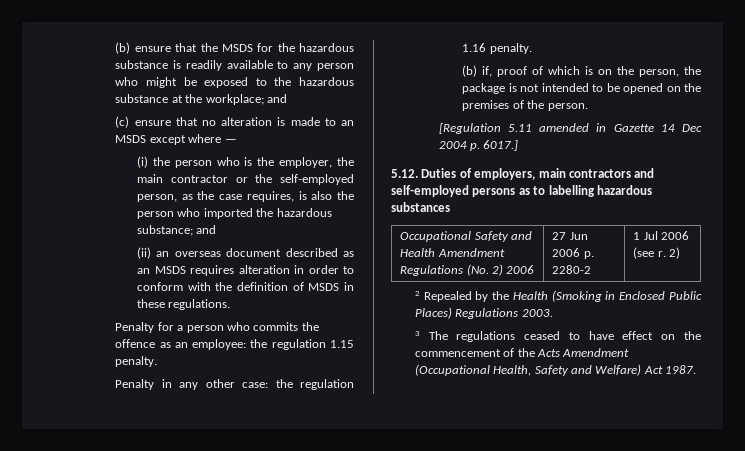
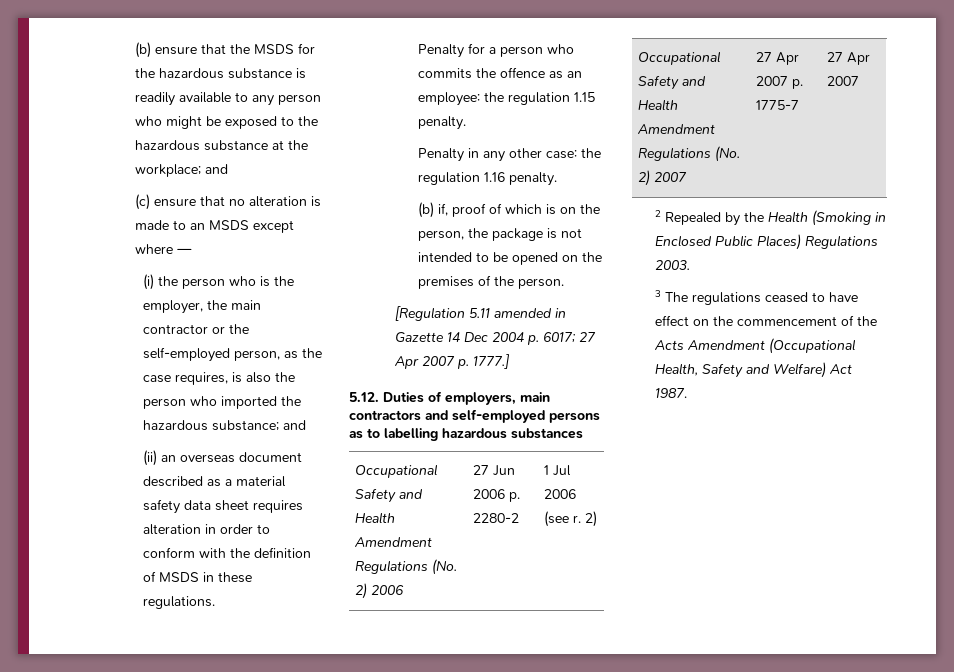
[137,266,186,274] an MSDS -> [224,476,286,487] [142,499,249,514] a material safety data sheet
[483,140,519,151] 6017.] -> [543,332,597,343] [394,354,511,369] 6017; 27 Apr 2007 p. 1777.]
(681, 253) none -> [637,51,721,65] [637,75,706,90] [637,99,678,111] [636,124,715,134] [637,146,740,162] [637,170,687,186] [755,52,799,65] [755,76,803,89] [755,100,799,110] [826,52,870,65] [826,76,859,86] // Occupational Safety and Health Amendment Regulations (No. 2) 2007 | 27 Apr 2007 p. 1775-7 | 27 Apr 2007

